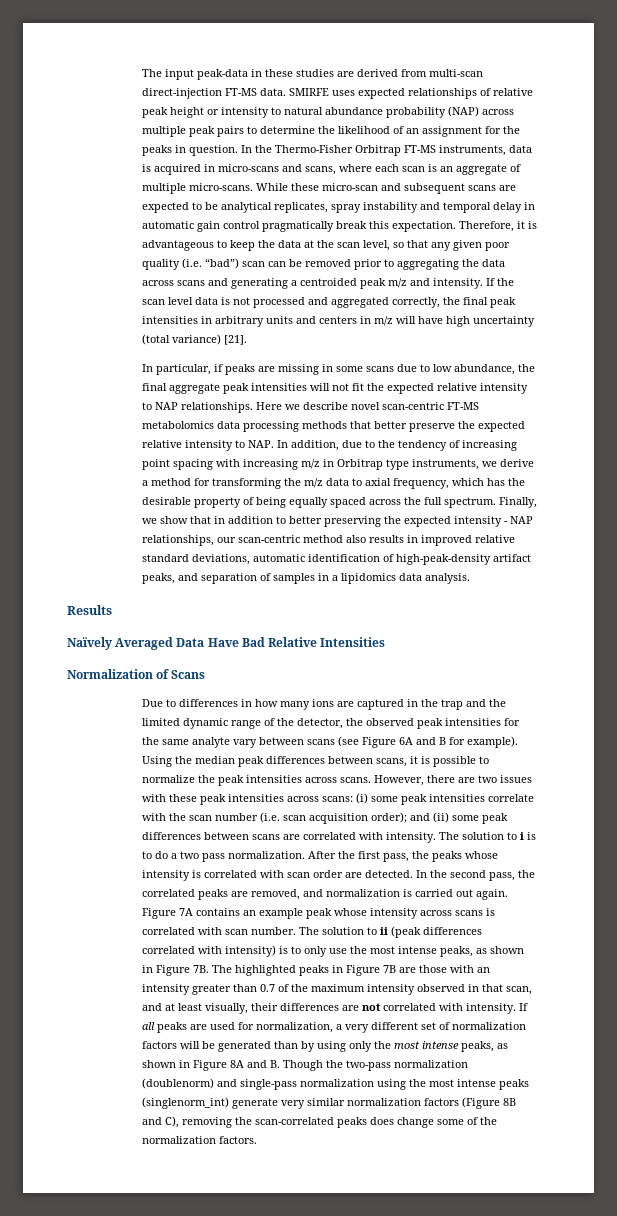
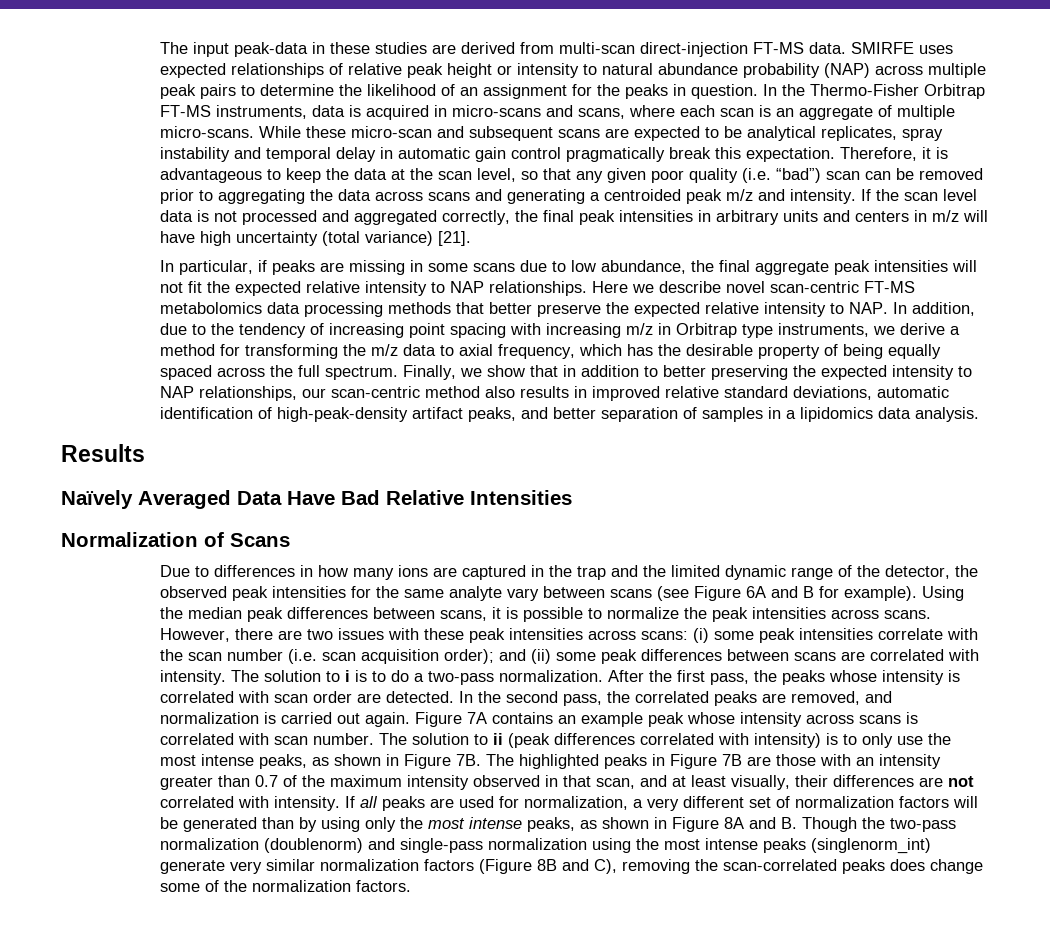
[503,521,508,524] - -> [957,366,972,377] to
(198, 577) none -> [552,407,596,419] better
[179,851,225,862] two pass -> [427,671,494,685] two-pass

